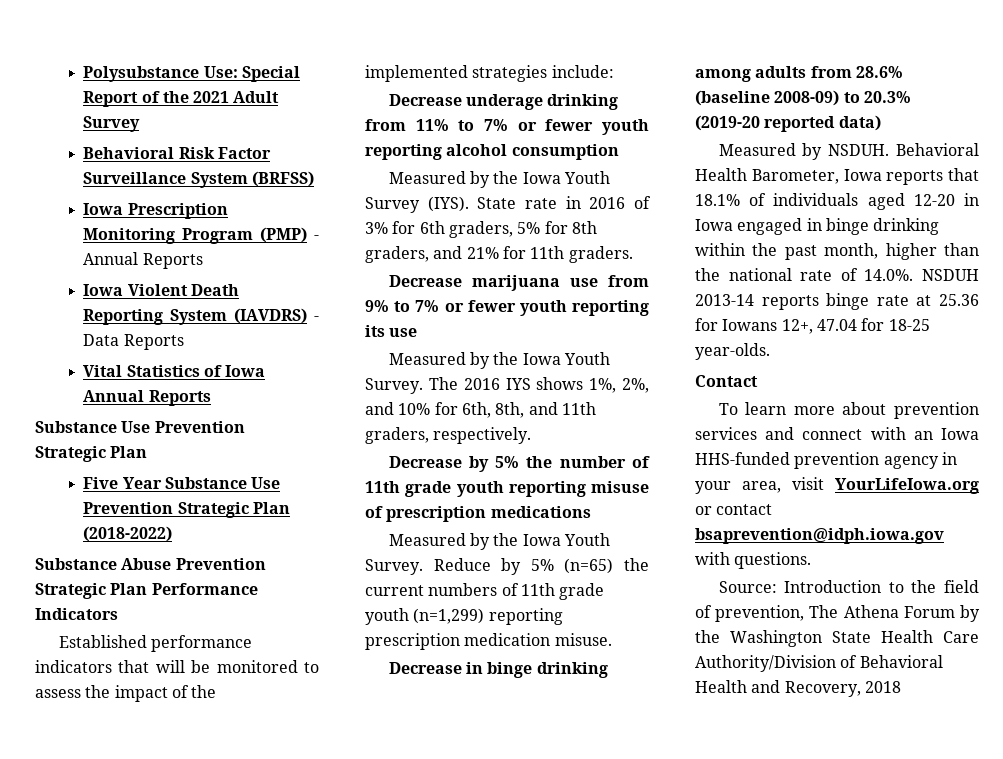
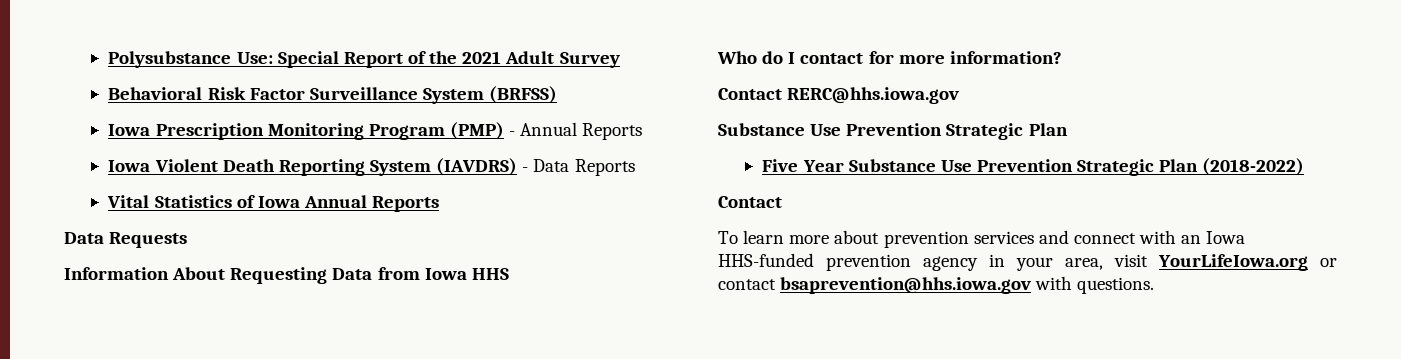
(211, 398) none -> [64,232,188,248] [64,267,509,284] [717,51,1062,64] [718,87,960,104] // Data Requests // Information About Requesting Data from Iowa HHS // Who do I contact for more information? // Contact RERC@hhs.iowa.gov
[35,558,266,570] [35,583,258,599] [35,608,118,620] [58,635,252,652] [35,660,319,673] [35,685,217,702] [365,65,614,82] [388,94,619,110] [365,119,649,135] [365,144,619,160] [388,171,610,188] [365,196,651,213] [365,221,597,238] [365,246,633,263] [388,275,649,291] [365,300,649,316] [365,325,418,337] [388,352,610,369] [365,377,649,394] [365,402,596,418] [365,427,532,444] [388,456,650,472] [365,481,649,497] [365,506,591,522] [388,533,610,550] [365,558,649,575] [365,583,605,600] [365,608,563,625] [365,633,612,650] [388,662,608,678] [695,66,903,82] [695,90,911,106] [695,115,881,132] [718,143,979,160] [695,168,979,185] [695,193,979,210] [695,218,940,235] [695,243,979,260] [695,268,979,281] [695,293,979,310] [695,318,930,334] [695,343,770,360] // Substance Abuse Prevention Strategic Plan Performance Indicators // Established performance indicators that will be monitored to assess the impact of the implemented strategies include: // Decrease underage drinking from 11% to 7% or fewer youth reporting alcohol consumption // Measured by the Iowa Youth Survey (IYS). State rate in 2016 of 3% for 6th graders, 5% for 8th graders, and 21% for 11th graders. // Decrease marijuana use from 9% to 7% or fewer youth reporting its use // Measured by the Iowa Youth Survey. The 2016 IYS shows 1%, 2%, and 10% for 6th, 8th, and 11th graders, respectively. // Decrease by 5% the number of 11th grade youth reporting misuse of prescription medications // Measured by the Iowa Youth Survey. Reduce by 5% (n=65) the current numbers of 11th grade youth (n=1,299) reporting prescription medication misuse. // Decrease in binge drinking among adults from 28.6% (baseline 2008-09) to 20.3% (2019-20 reported data) // Measured by NSDUH. Behavioral Health Barometer, Iowa reports that 18.1% of individuals aged 12-20 in Iowa engaged in binge drinking within the past month, higher than the national rate of 14.0%. NSDUH 2013-14 reports binge rate at 25.36 for Iowans 12+, 47.04 for 18-25 year-olds. -> (1305, 167) none
[695,528,944,544] bsaprevention@idph.iowa.gov -> [780,277,1032,294] bsaprevention@hhs.iowa.gov
[718,580,979,593] [695,605,980,622] [695,630,979,647] [695,655,943,672] [695,680,901,697] // Source: Introduction to the field of prevention, The Athena Forum by the Washington State Health Care Authority/Division of Behavioral Health and Recovery, 2018 -> (1155, 285) none

